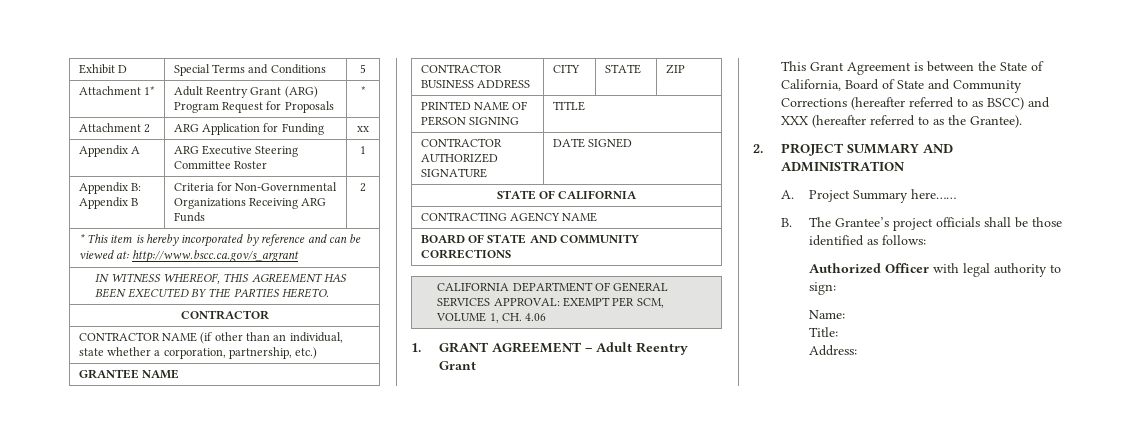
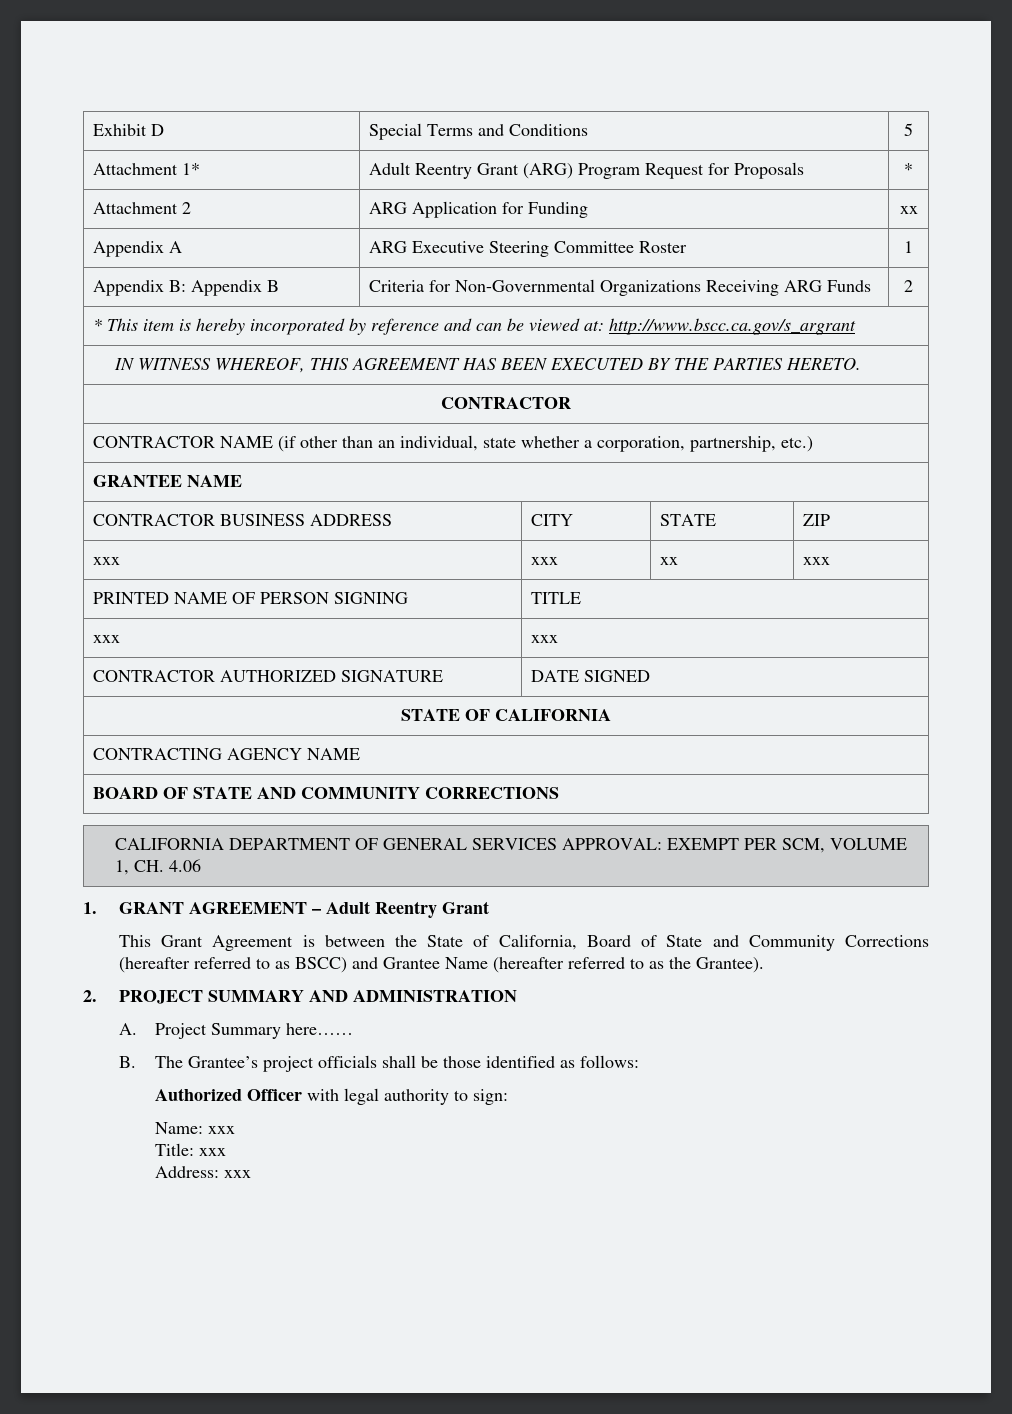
(685, 69) none -> [93,557,121,565] [531,557,559,565] [660,557,679,565] [803,557,831,565] // xxx | xxx | xx | xxx
(585, 106) none -> [93,635,121,643] [531,635,559,643] // xxx | xxx
[780,116,809,125] XXX -> [382,957,488,969] Grantee Name
(845, 314) none -> [207,1126,235,1134] xxx
(838, 332) none -> [198,1148,226,1156] xxx
(857, 350) none -> [223,1170,251,1178] xxx

